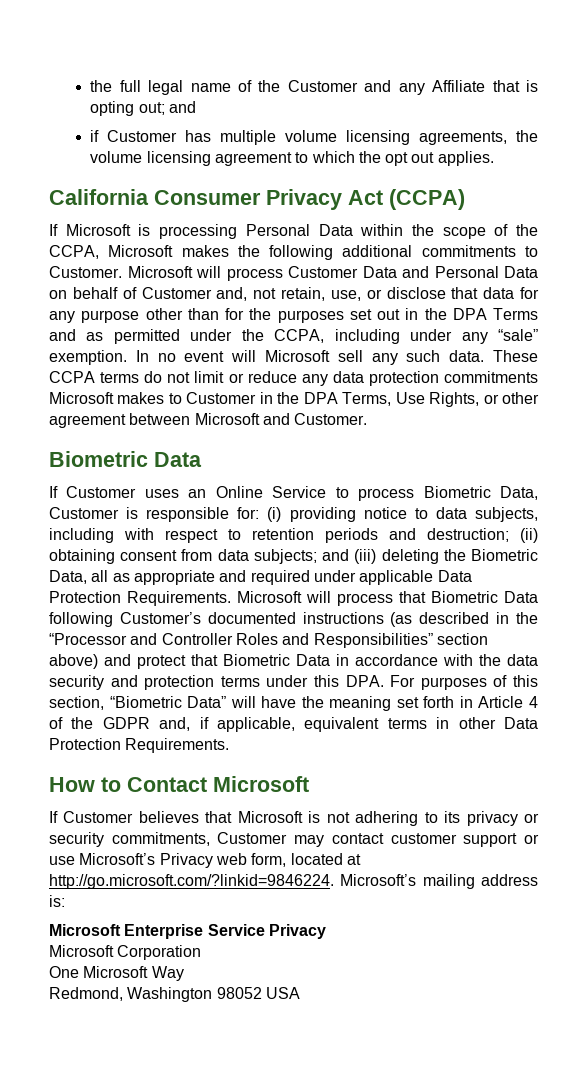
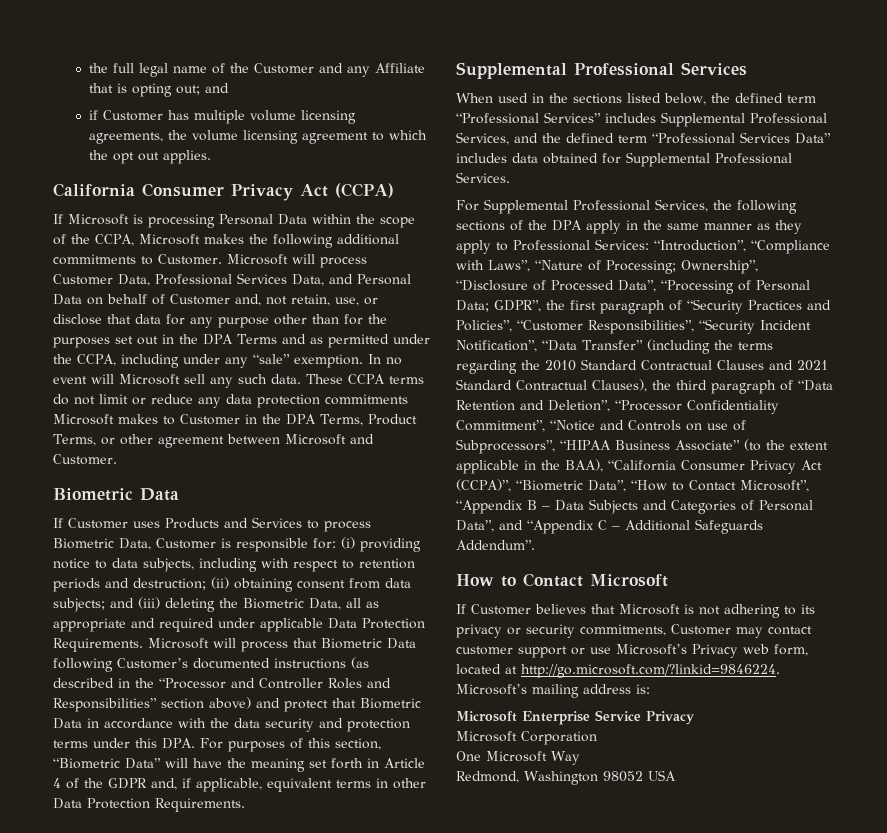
[362,266,397,278] Data -> [118,273,324,286] Data, Professional Services Data,
[395,392,480,407] Use Rights, -> [367,414,417,425] [53,434,96,446] Product Terms,
[188,486,327,498] an Online Service -> [165,517,302,529] Products and Services
(230, 745) none -> [456,62,747,79] [456,93,816,105] [456,112,827,127] [456,132,831,145] [456,152,792,167] [456,172,510,183] [456,199,797,214] [456,220,802,234] [456,239,830,254] [456,260,758,274] [456,280,810,294] [456,299,831,314] [456,319,811,334] [456,339,773,354] [456,359,828,374] [456,379,833,394] [456,400,779,414] [456,420,746,432] [456,439,828,454] [456,459,822,474] [456,479,809,492] [456,499,813,514] [456,519,763,534] [456,540,535,550] // Supplemental Professional Services // When used in the sections listed below, the defined term “Professional Services” includes Supplemental Professional Services, and the defined term “Professional Services Data” includes data obtained for Supplemental Professional Services. // For Supplemental Professional Services, the following sections of the DPA apply in the same manner as they apply to Professional Services: “Introduction”, “Compliance with Laws”, “Nature of Processing; Ownership”, “Disclosure of Processed Data”, “Processing of Personal Data; GDPR”, the first paragraph of “Security Practices and Policies”, “Customer Responsibilities”, “Security Incident Notification”, “Data Transfer” (including the terms regarding the 2010 Standard Contractual Clauses and 2021 Standard Contractual Clauses), the third paragraph of “Data Retention and Deletion”, “Processor Confidentiality Commitment”, “Notice and Controls on use of Subprocessors”, “HIPAA Business Associate” (to the extent applicable in the BAA), “California Consumer Privacy Act (CCPA)”, “Biometric Data”, “How to Contact Microsoft”, “Appendix B – Data Subjects and Categories of Personal Data”, and “Appendix C – Additional Safeguards Addendum”.

